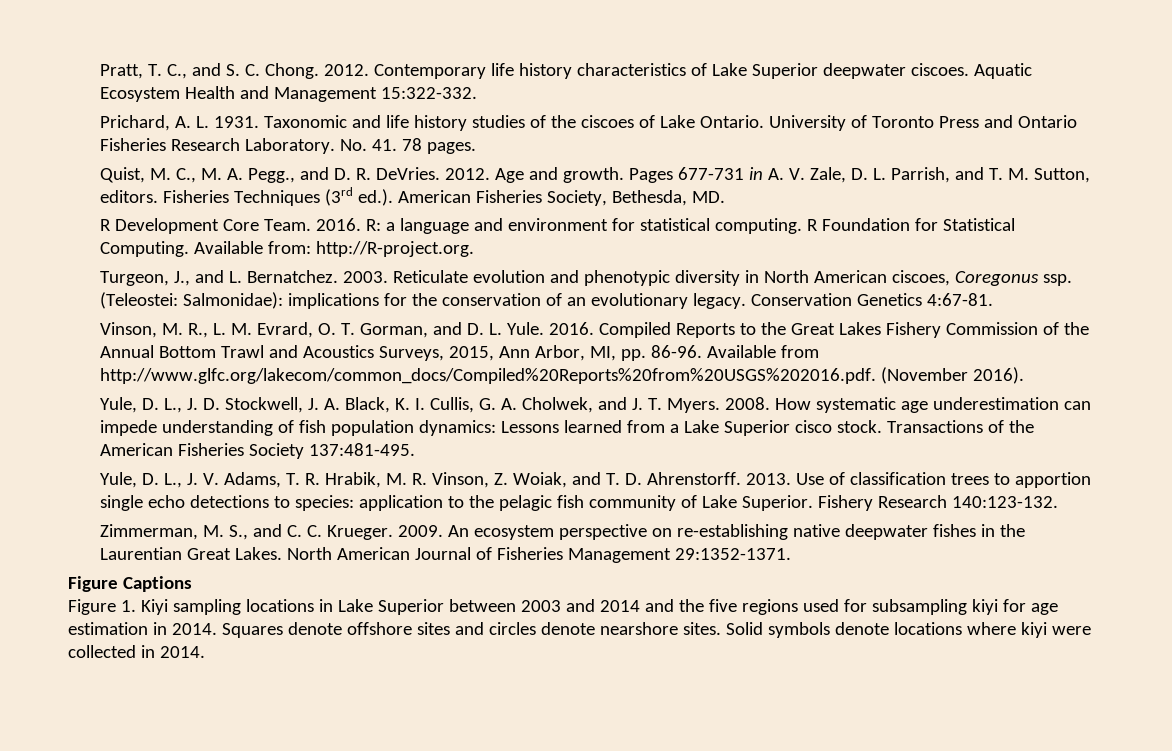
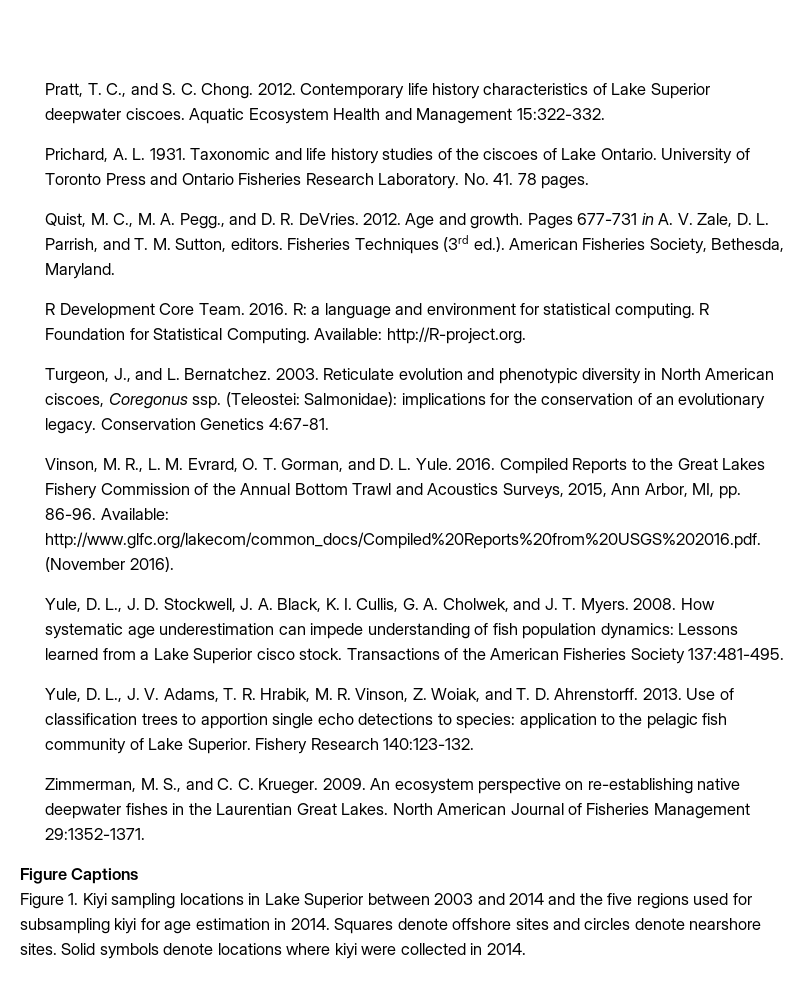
[692,191,726,203] MD. -> [45,263,116,279] Maryland.
[194,241,312,254] Available from: -> [314,328,383,340] Available:
[707,345,820,358] Available from -> [100,508,169,520] Available:

